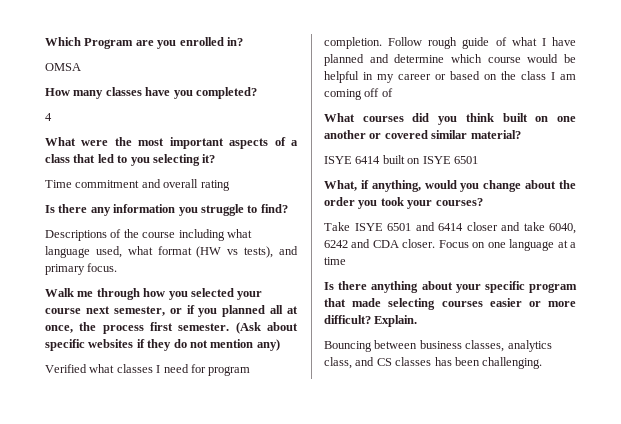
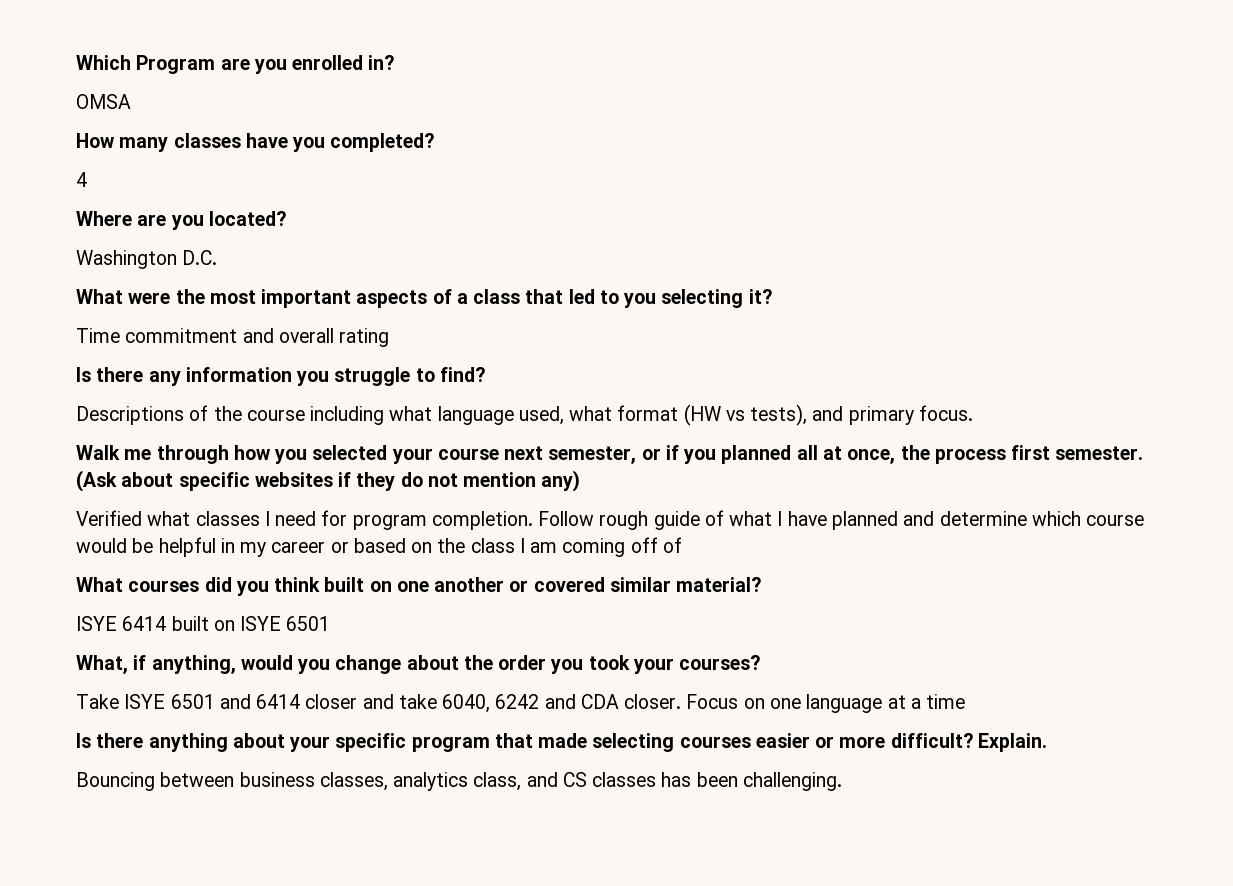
(52, 117) none -> [76,211,286,230] [76,250,218,269] // Where are you located? // Washington D.C.

